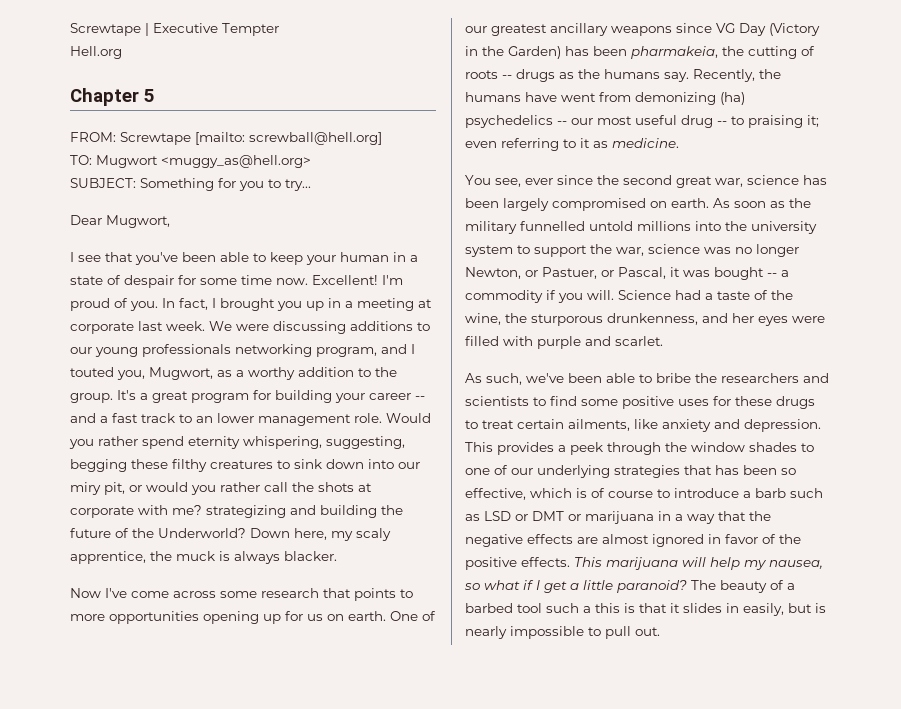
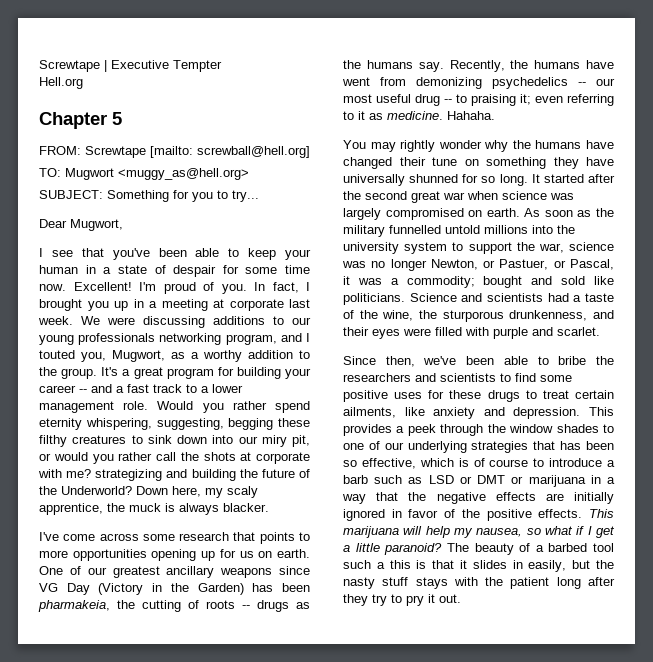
[196,416,213,423] an -> [201,386,209,393] a
[70,588,101,598] Now -> (269, 507) none
[720,92,745,105] (ha) -> (482, 83) none
(679, 143) none -> [447,111,495,120] Hahaha.
[495,175,827,188] [465,198,499,208] see, ever since the second great war, science has been -> [370,140,614,152] [343,157,614,169] [343,174,615,186] [343,191,574,203] may rightly wonder why the humans have changed their tune on something they have universally shunned for so long. It started after the second great war when science was
[714,267,789,280] [465,290,671,303] bought -- a commodity if you will. Science -> [390,276,614,288] [343,293,543,305] a commodity; bought and sold like politicians. Science and scientists
[732,313,754,323] her -> [343,327,369,336] their
[465,373,522,385] As such, -> [343,356,415,367] Since then,
[602,534,649,544] almost -> [574,492,614,504] initially
[815,603,826,613] [465,626,631,639] is nearly impossible to pull -> [596,560,614,569] [343,577,615,589] [343,594,435,606] the nasty stuff stays with the patient long after they try to pry it

